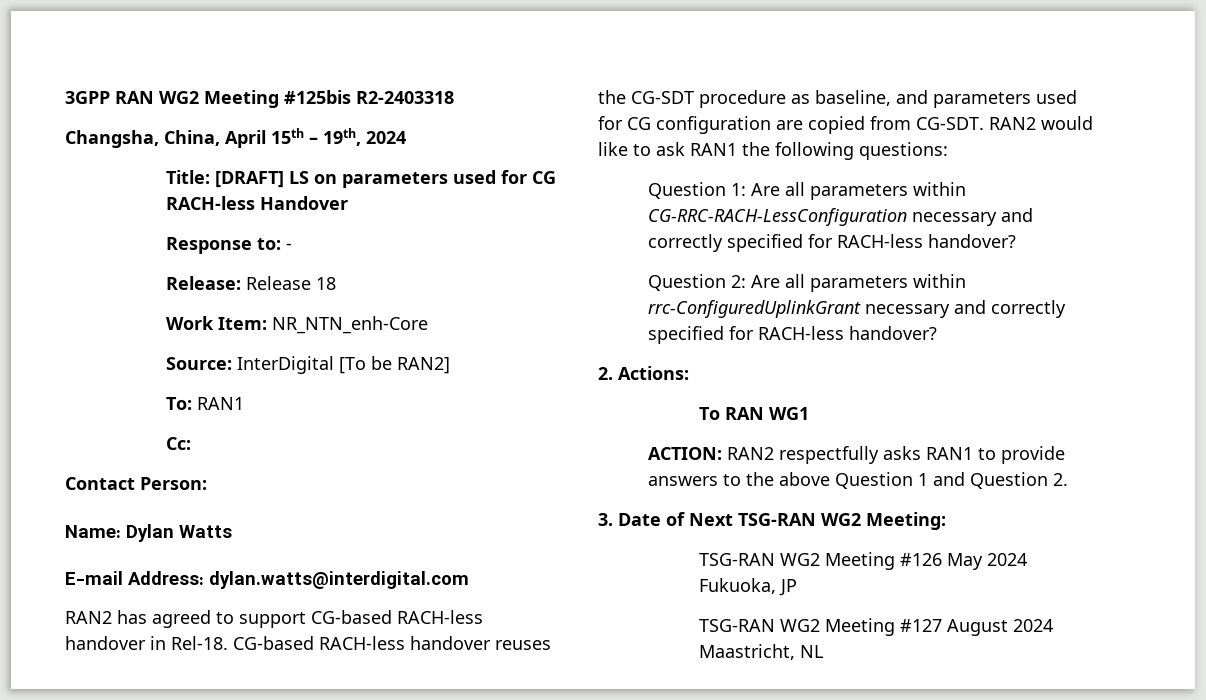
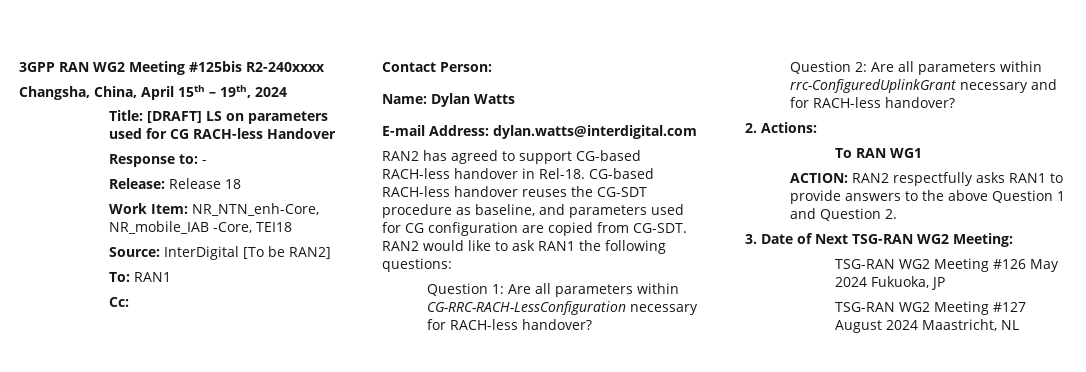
[356,91,454,104] R2-2403318 -> [246,62,325,72] R2-240xxxx
[271,316,428,334] NR_NTN_enh-Core -> [192,203,320,216] [109,221,293,234] NR_NTN_enh-Core, NR_mobile_IAB -Core, TEI18
[1001,208,1034,222] [648,234,804,252] and correctly specified -> (699, 309) none
[991,300,1067,318] [648,326,725,344] correctly specified -> (1058, 84) none

